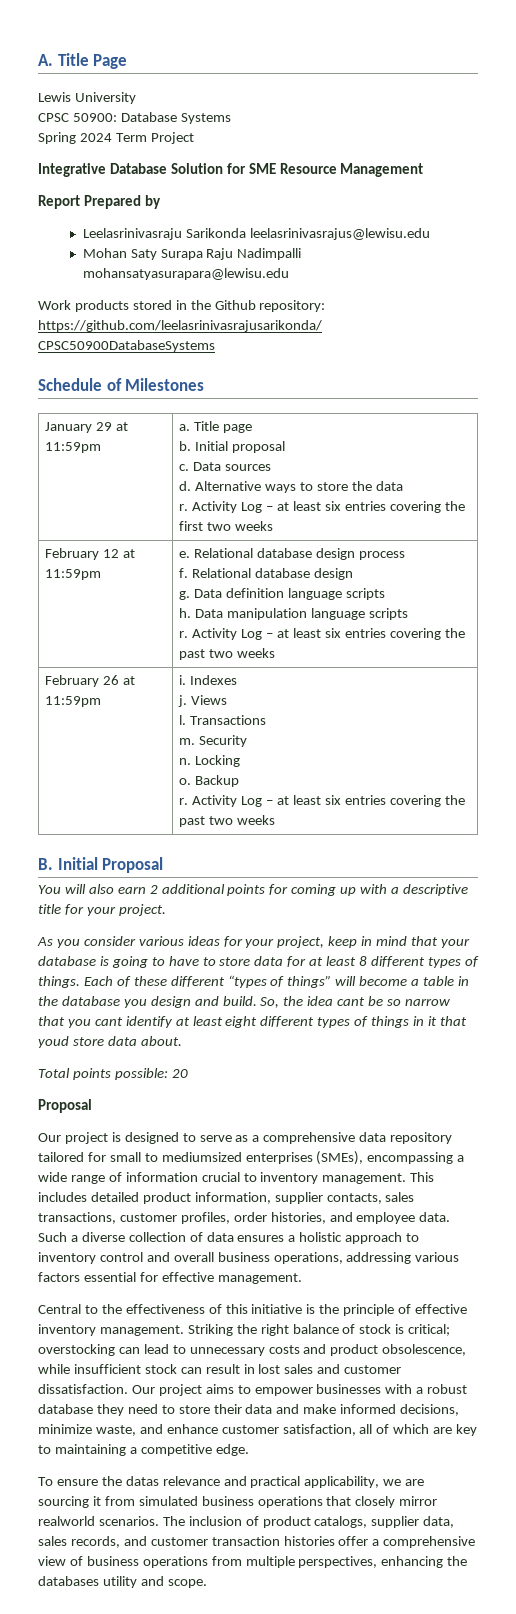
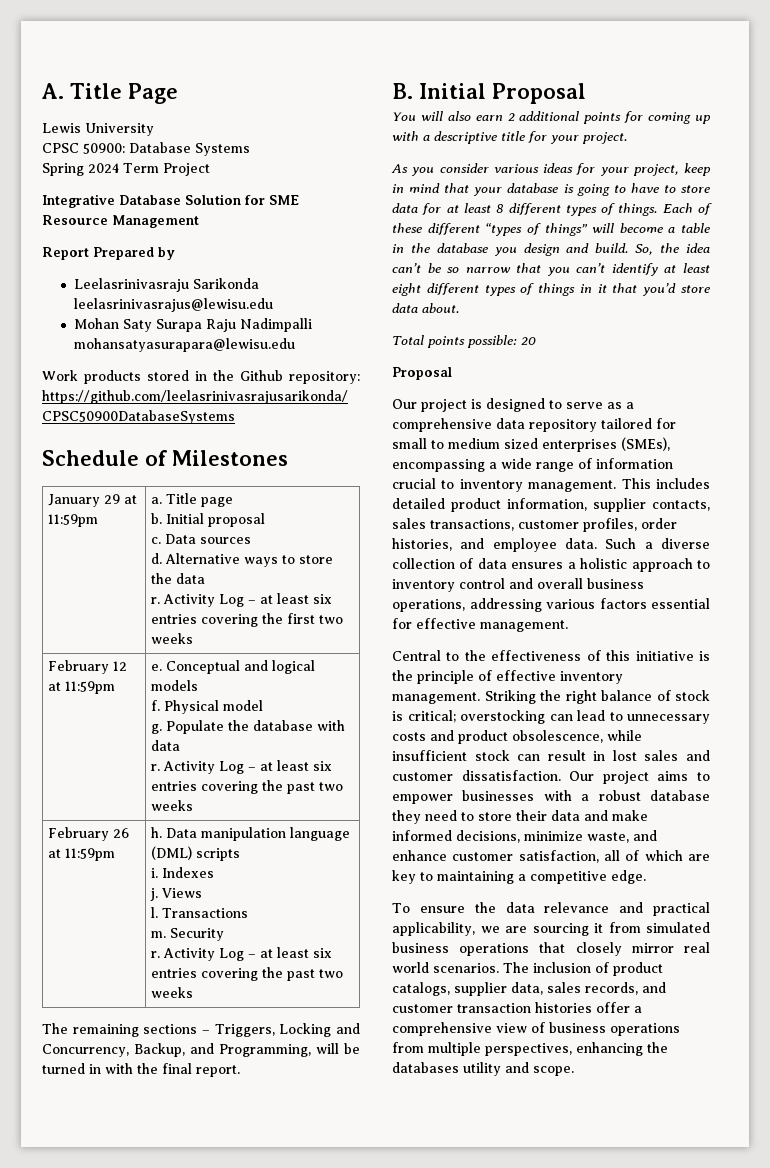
[194,548,406,560] [179,568,354,580] [179,588,386,600] [179,608,409,620] Relational database design process // f. Relational database design // g. Data definition language scripts // h. Data manipulation language scripts -> [166,660,316,674] [151,680,199,691] [151,700,264,714] [151,720,346,734] [151,740,181,751] Conceptual and logical models // f. Physical model // g. Populate the database with data
(102, 701) none -> [151,827,351,841] [151,846,241,861] h. Data manipulation language (DML) scripts //
[179,755,241,767] [179,775,240,787] // n. Locking // o. Backup -> (225, 934) none
(276, 820) none -> [42,1023,360,1037] [42,1043,360,1057] [42,1063,240,1077] // The remaining sections – Triggers, Locking and Concurrency, Backup, and Programming, will be turned in with the final report.
[337,997,366,1006] cant -> [392,263,421,273] can’t
[94,1017,123,1026] cant -> [576,263,606,273] can’t
[38,1036,69,1048] youd -> [643,283,677,296] you’d
[161,1152,242,1162] mediumsized -> [448,438,538,449] medium sized
[125,1476,159,1486] datas -> [505,902,535,913] data
[38,1516,95,1526] realworld -> [684,942,710,953] [392,962,429,973] real world

